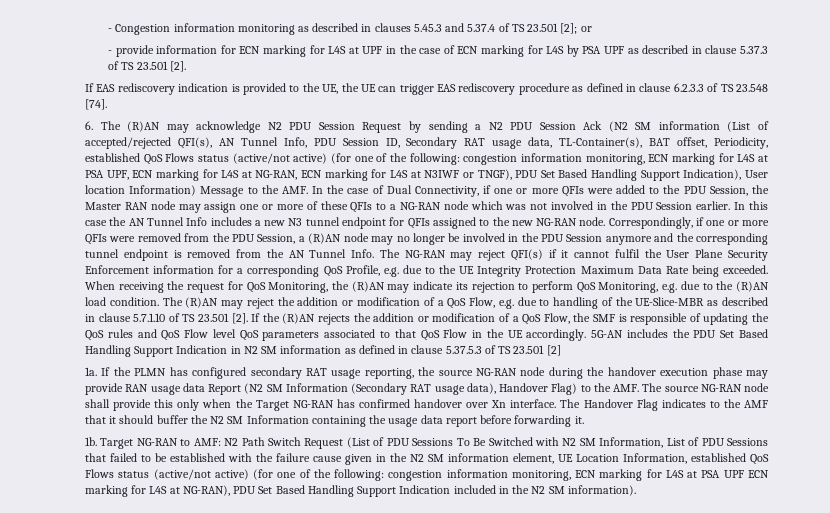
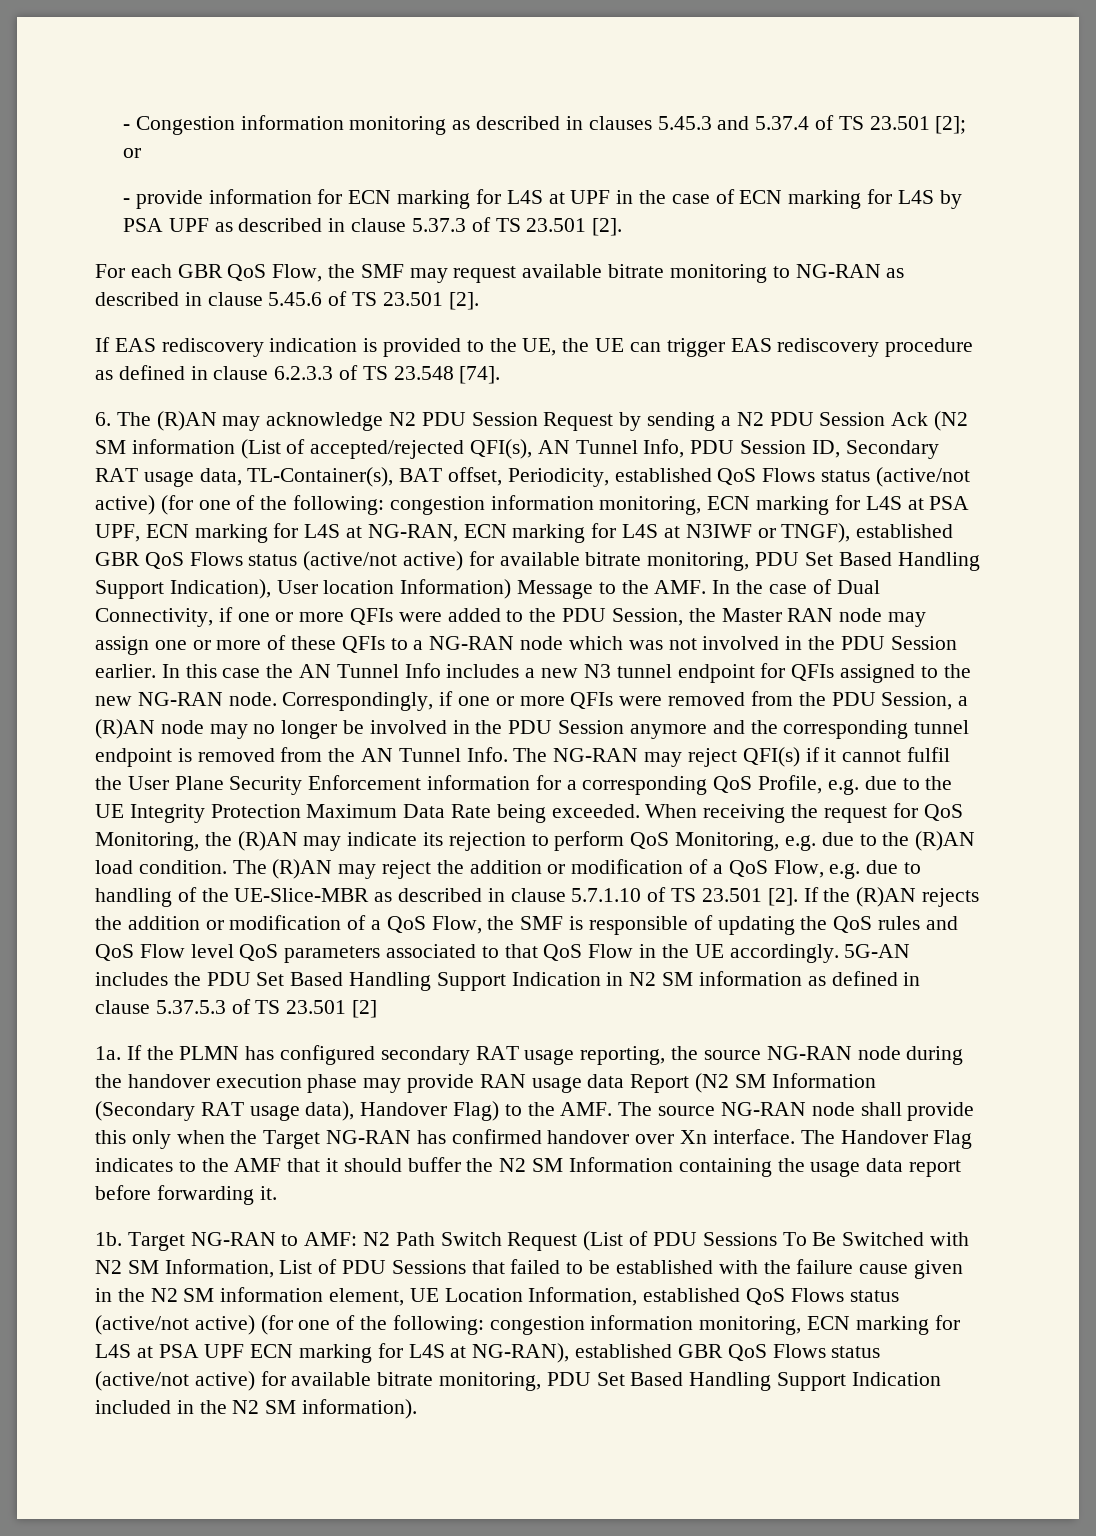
(186, 66) none -> [95,264,905,283] [95,291,479,310] // For each GBR QoS Flow, the SMF may request available bitrate monitoring to NG-RAN as described in clause 5.45.6 of TS 23.501 [2].
(512, 174) none -> [856,524,954,538] [95,551,750,571] established GBR QoS Flows status (active/not active) for available bitrate monitoring,
(230, 490) none -> [575,1344,881,1361] [95,1371,542,1391] established GBR QoS Flows status (active/not active) for available bitrate monitoring,

